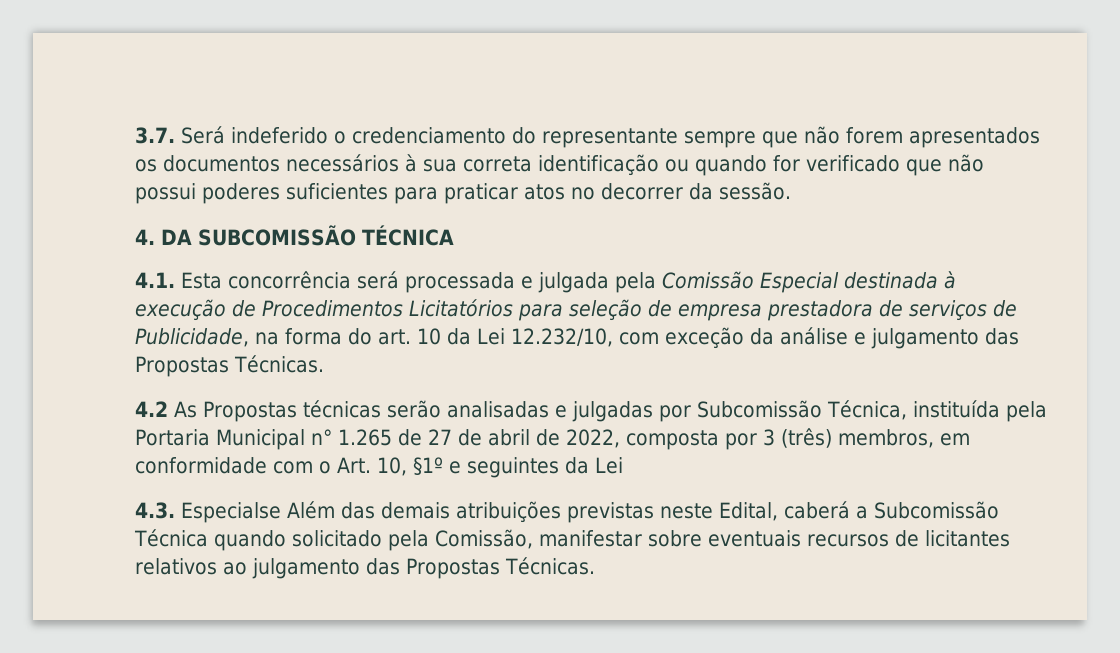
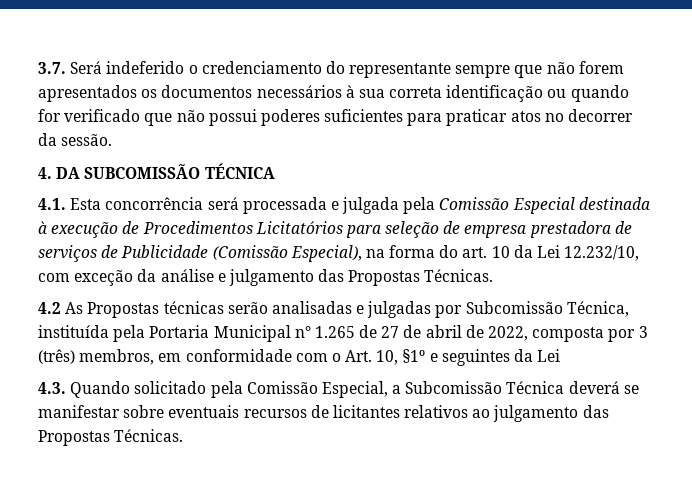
[135,328,249,347] Publicidade, -> [121,245,362,262] Publicidade (Comissão Especial),
[181,501,999,523] [134,529,533,551] Especialse Além das demais atribuições previstas neste Edital, caberá a Subcomissão Técnica quando solicitado pela Comissão, -> [70,381,639,398] Quando solicitado pela Comissão Especial, a Subcomissão Técnica deverá se

